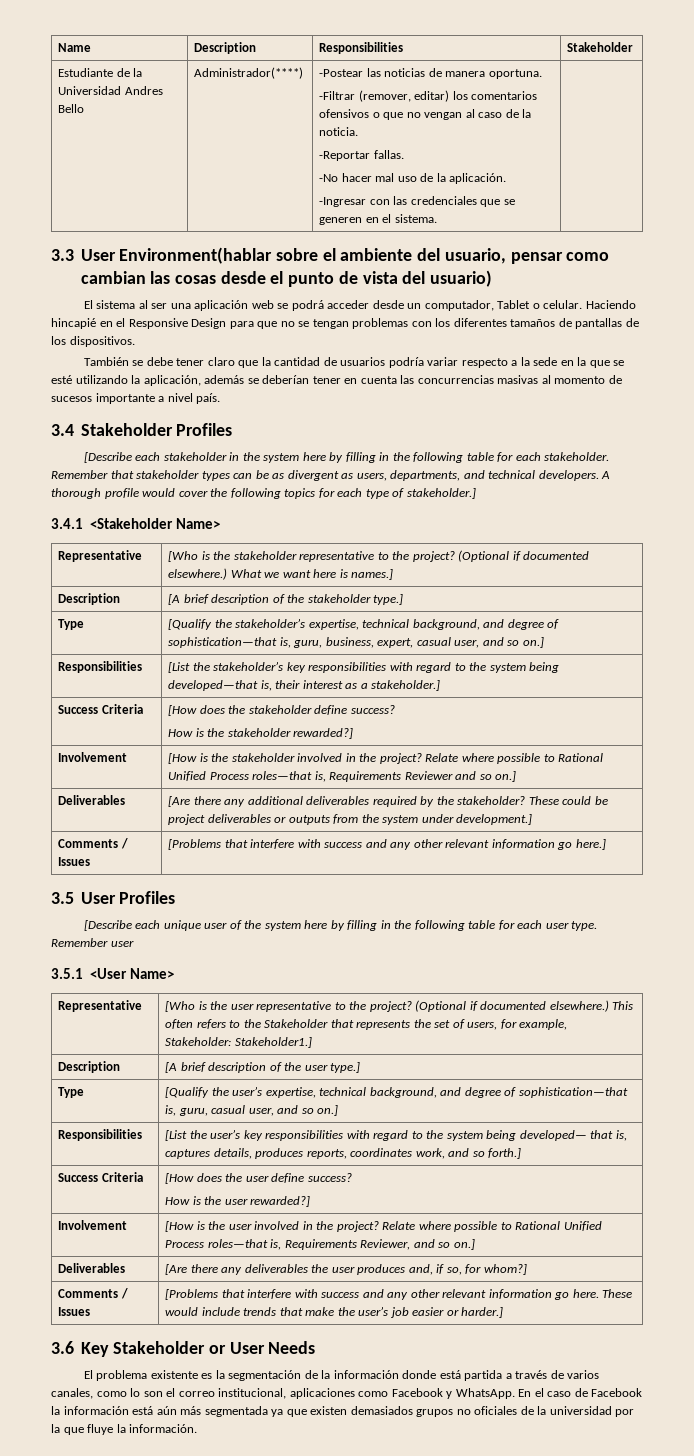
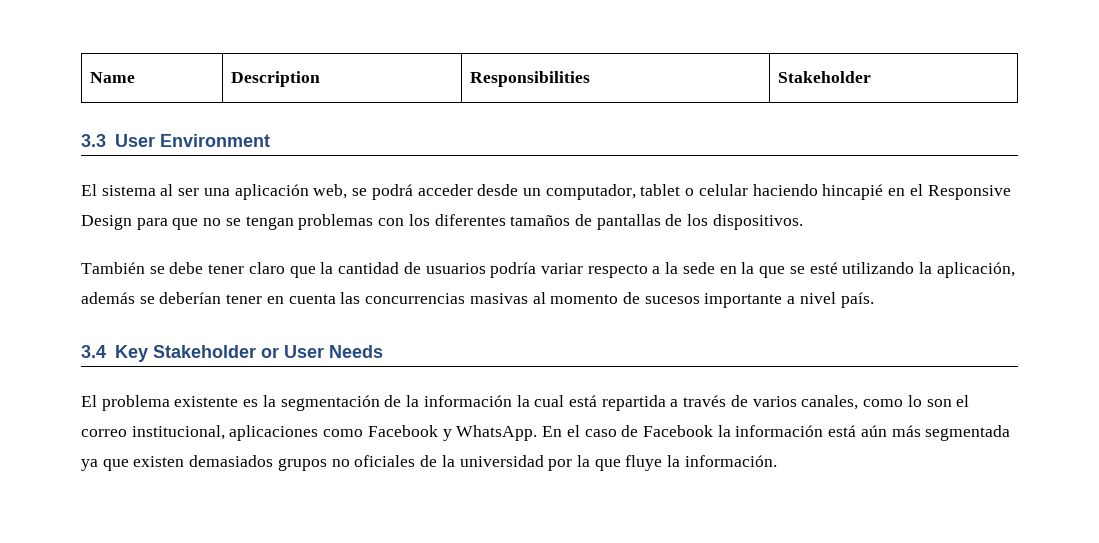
[58,68,143,77] [58,86,163,95] [58,104,85,113] [194,67,304,79] [319,68,542,79] [319,90,538,102] [319,109,532,120] [319,127,359,136] [319,150,404,161] [319,173,507,184] [319,196,515,207] [319,214,437,225] [51,247,610,264] [80,270,493,287] // Estudiante de la Universidad Andres Bello | Administrador(****) | -Postear las noticias de manera oportuna. // -Filtrar (remover, editar) los comentarios ofensivos o que no vengan al caso de la noticia. // -Reportar fallas. // -No hacer mal uso de la aplicación. // -Ingresar con las credenciales que se generen en el sistema. | // 3.3 User Environment(hablar sobre el ambiente del usuario, pensar como cambian las cosas desde el punto de vista del usuario) -> [81,134,270,147] // 3.3 User Environment
[251,300,274,309] web -> [313,184,348,199] web,
[497,300,636,309] Tablet o celular. Haciendo -> [640,184,818,196] tablet o celular haciendo
[80,423,233,436] [83,452,610,463] [51,470,611,481] [51,488,476,499] [51,518,220,529] [58,550,143,562] [168,550,590,562] [168,568,394,580] [58,593,121,605] [168,594,404,605] [58,619,85,630] [168,618,560,630] [168,637,544,648] [58,661,143,673] [168,661,560,673] [168,680,441,691] [58,704,143,714] [168,705,395,716] [168,728,354,739] [58,752,128,762] [168,753,604,764] [168,771,517,782] [58,795,126,805] [168,796,608,807] [168,814,533,825] [58,838,128,849] [58,857,91,866] [168,839,606,850] [51,891,176,904] [83,920,598,931] [51,938,134,947] [51,968,174,979] [58,1000,143,1012] [165,1000,634,1012] [165,1019,568,1030] [165,1037,312,1048] [58,1061,121,1073] [165,1062,361,1073] [58,1087,85,1098] [165,1086,628,1098] [165,1105,339,1116] [58,1129,143,1141] [165,1129,627,1141] [165,1148,522,1159] [58,1172,143,1182] [165,1173,352,1184] [165,1196,311,1207] [58,1220,128,1230] [165,1221,602,1232] [165,1239,475,1250] [58,1263,126,1273] [165,1264,527,1275] [58,1288,128,1299] [58,1307,91,1316] [165,1289,633,1300] [165,1306,504,1318] [51,1341,74,1354] Stakeholder Profiles // [Describe each stakeholder in the system here by filling in the following table for each stakeholder. Remember that stakeholder types can be as divergent as users, departments, and technical developers. A thorough profile would cover the following topics for each type of stakeholder.] // 3.4.1 <Stakeholder Name> // Representative | [Who is the stakeholder representative to the project? (Optional if documented elsewhere.) What we want here is names.] // Description | [A brief description of the stakeholder type.] // Type | [Qualify the stakeholder’s expertise, technical background, and degree of sophistication—that is, guru, business, expert, casual user, and so on.] // Responsibilities | [List the stakeholder’s key responsibilities with regard to the system being developed—that is, their interest as a stakeholder.] // Success Criteria | [How does the stakeholder define success? // How is the stakeholder rewarded?] // Involvement | [How is the stakeholder involved in the project? Relate where possible to Rational Unified Process roles—that is, Requirements Reviewer and so on.] // Deliverables | [Are there any additional deliverables required by the stakeholder? These could be project deliverables or outputs from the system under development.] // Comments / Issues | [Problems that interfere with success and any other relevant information go here.] // 3.5 User Profiles // [Describe each unique user of the system here by filling in the following table for each user type. Remember user // 3.5.1 <User Name> // Representative | [Who is the user representative to the project? (Optional if documented elsewhere.) This often refers to the Stakeholder that represents the set of users, for example, Stakeholder: Stakeholder1.] // Description | [A brief description of the user type.] // Type | [Qualify the user’s expertise, technical background, and degree of sophistication—that is, guru, casual user, and so on.] // Responsibilities | [List the user’s key responsibilities with regard to the system being developed— that is, captures details, produces reports, coordinates work, and so forth.] // Success Criteria | [How does the user define success? // How is the user rewarded?] // Involvement | [How is the user involved in the project? Relate where possible to Rational Unified Process roles—that is, Requirements Reviewer, and so on.] // Deliverables | [Are there any deliverables the user produces and, if so, for whom?] // Comments / Issues | [Problems that interfere with success and any other relevant information go here. These would include trends that make the user’s job easier or harder.] // 3.6 -> (106, 351) none
[402,1370,503,1381] donde está partida -> [516,395,666,411] la cual está repartida

